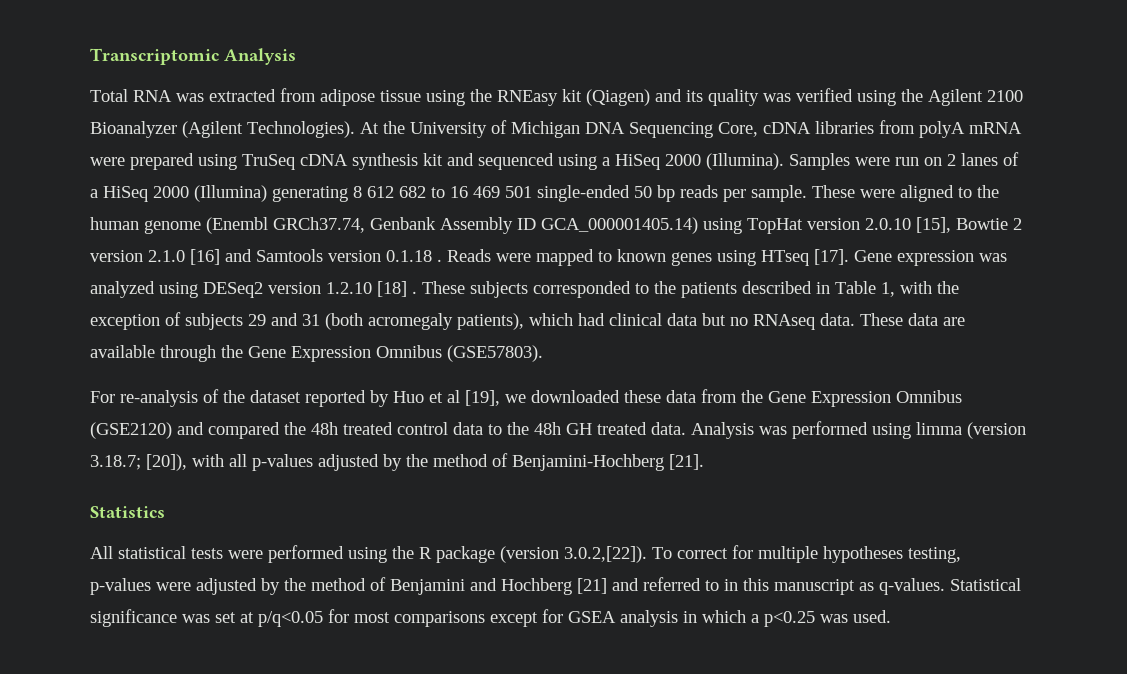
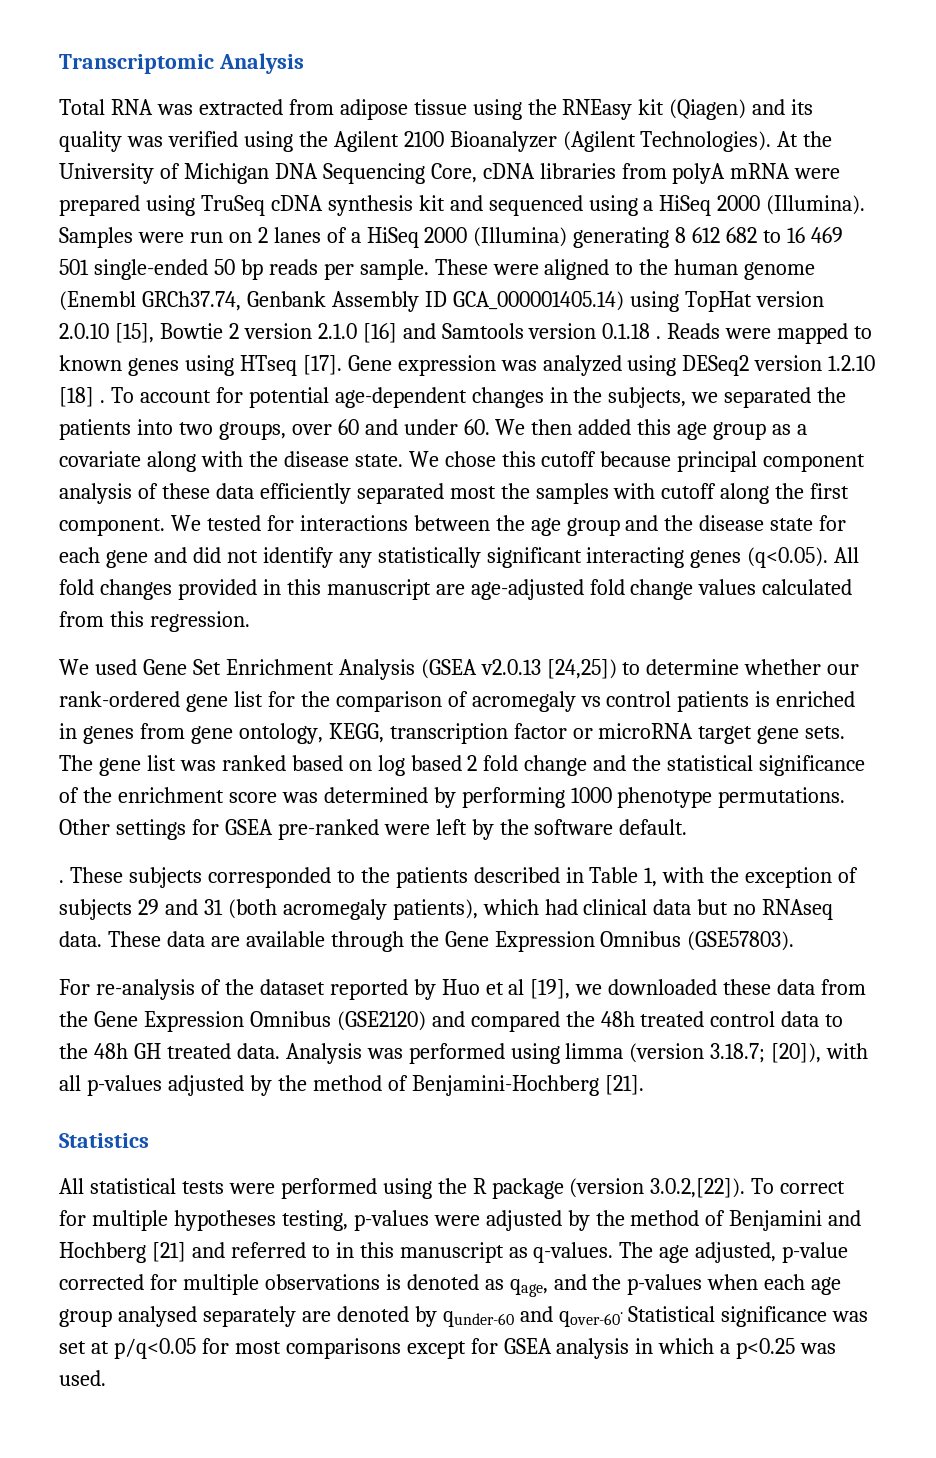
(417, 292) none -> [110,387,847,408] [59,419,808,440] [59,451,866,472] [59,483,850,504] [59,515,847,536] [59,547,860,568] [59,579,853,600] [59,611,250,632] [59,659,860,680] [59,691,856,712] [59,723,846,744] [59,755,866,776] [59,787,846,808] [59,819,688,840] [59,880,64,883] To account for potential age-dependent changes in the subjects, we separated the patients into two groups, over 60 and under 60. We then added this age group as a covariate along with the disease state. We chose this cutoff because principal component analysis of these data efficiently separated most the samples with cutoff along the first component. We tested for interactions between the age group and the disease state for each gene and did not identify any statistically significant interacting genes (q<0.05). All fold changes provided in this manuscript are age-adjusted fold change values calculated from this regression. // We used Gene Set Enrichment Analysis (GSEA v2.0.13 [24,25]) to determine whether our rank-ordered gene list for the comparison of acromegaly vs control patients is enriched in genes from gene ontology, KEGG, transcription factor or microRNA target gene sets. The gene list was ranked based on log based 2 fold change and the statistical significance of the enrichment score was determined by performing 1000 phenotype permutations. Other settings for GSEA pre-ranked were left by the software default. // .
(945, 586) none -> [619,1242,849,1263] [59,1274,842,1297] [59,1306,623,1327] The age adjusted, p-value corrected for multiple observations is denoted as qage, and the p-values when each age group analysed separately are denoted by qunder-60 and qover-60.

